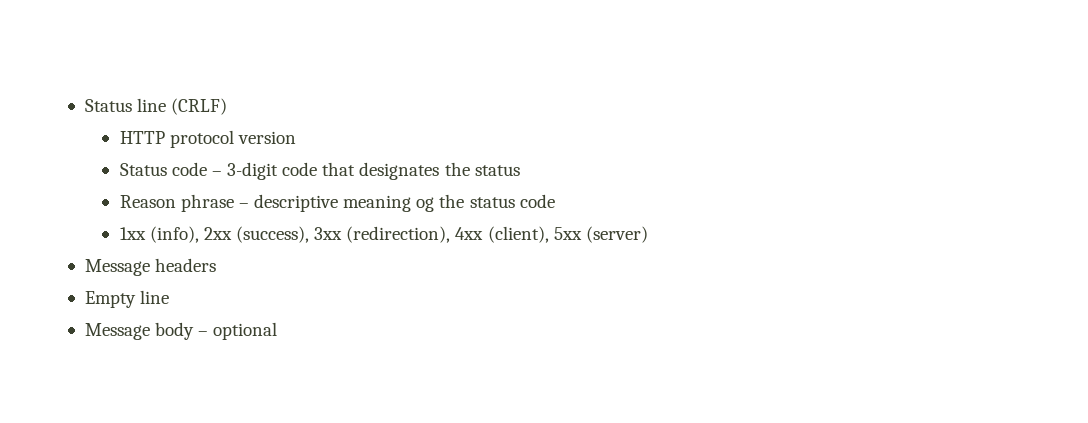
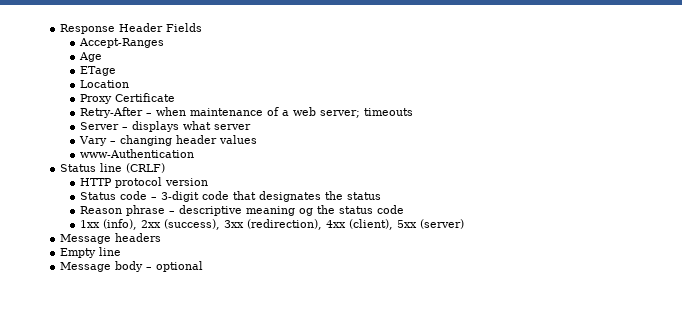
(84, 105) none -> [60,23,203,34] [79,38,165,48] [79,52,103,62] [80,66,117,76] [80,80,130,88] [80,93,176,104] [80,107,414,118] [80,121,252,132] [79,135,258,146] [80,149,195,158] Response Header Fields // Accept-Ranges // Age // ETage // Location // Proxy Certificate // Retry-After – when maintenance of a web server; timeouts // Server – displays what server // Vary – changing header values // www-Authentication //

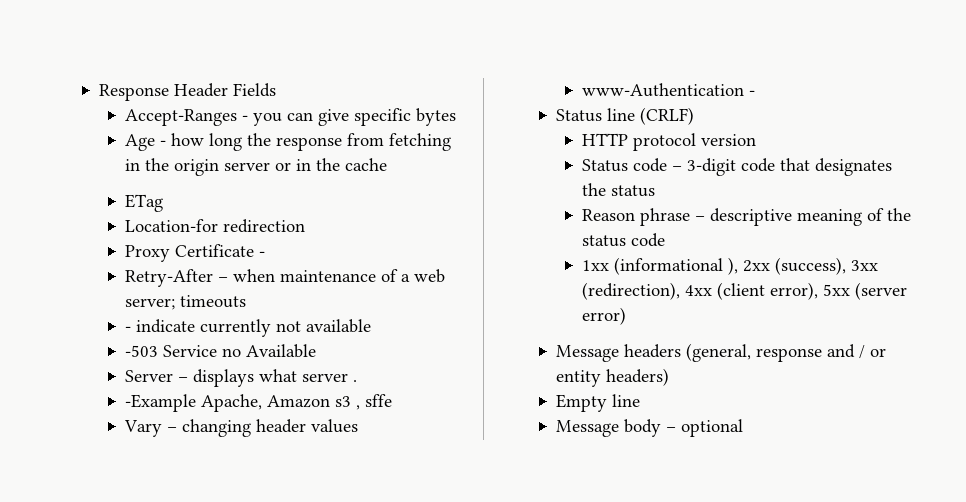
[79,52,103,62] [80,66,117,76] [80,80,130,88] // Age // ETage // Location -> [241,108,456,126] [124,133,451,151] [124,158,387,176] [124,194,163,212] [124,219,305,233] - you can give specific bytes // Age - how long the response from fetching in the origin server or in the cache // ETag // Location-for redirection
(176, 97) none -> [258,251,265,257] -
(414, 112) none -> [124,319,371,337] [124,344,316,358] // - indicate currently not available // -503 Service no Available
(252, 127) none -> [352,380,357,382] [124,394,392,412] . // -Example Apache, Amazon s3 , sffe
(195, 153) none -> [748,90,755,96] -
[299,208,314,216] og -> [866,208,884,221] of
[103,219,138,230] (info), -> [613,257,738,275] (informational ),
[349,219,465,230] [60,233,162,244] (client), 5xx (server) // Message headers -> [716,282,907,300] [581,307,626,325] [556,343,887,362] [556,368,670,387] (client error), 5xx (server error) // Message headers (general, response and / or entity headers)

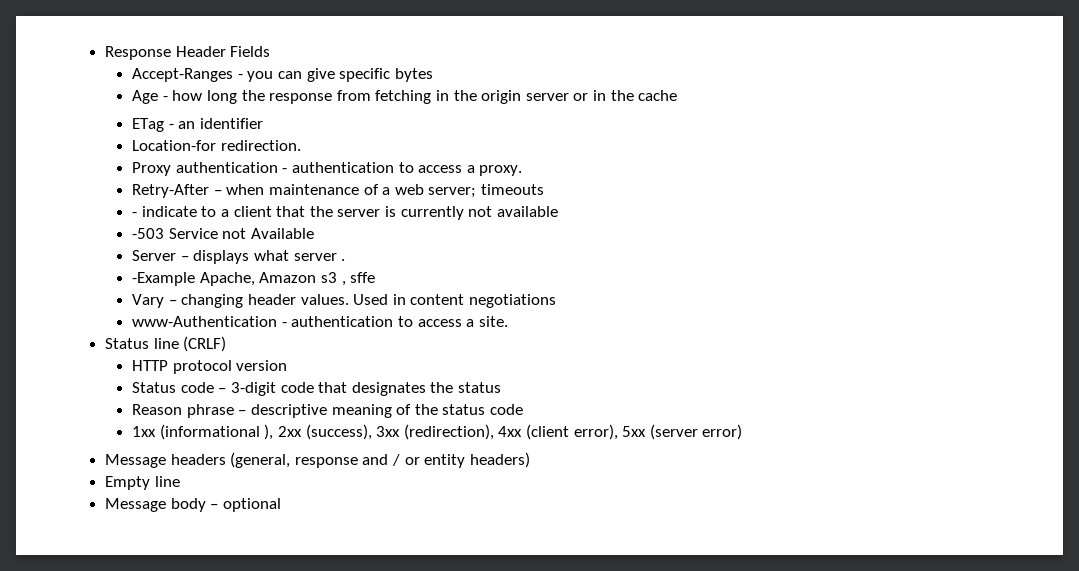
(163, 203) none -> [168,118,264,129] - an identifier
[222,219,305,233] redirection -> [220,140,301,151] redirection.
[174,244,265,257] Certificate - -> [175,162,523,176] authentication - authentication to access a proxy.
(195, 326) none -> [201,206,396,217] to a client that the server is
[221,348,241,357] no -> [222,228,247,239] not
[310,419,358,433] [581,83,755,97] values // www-Authentication - -> [300,294,556,308] [132,316,508,327] values. Used in content negotiations // www-Authentication - authentication to access a site.

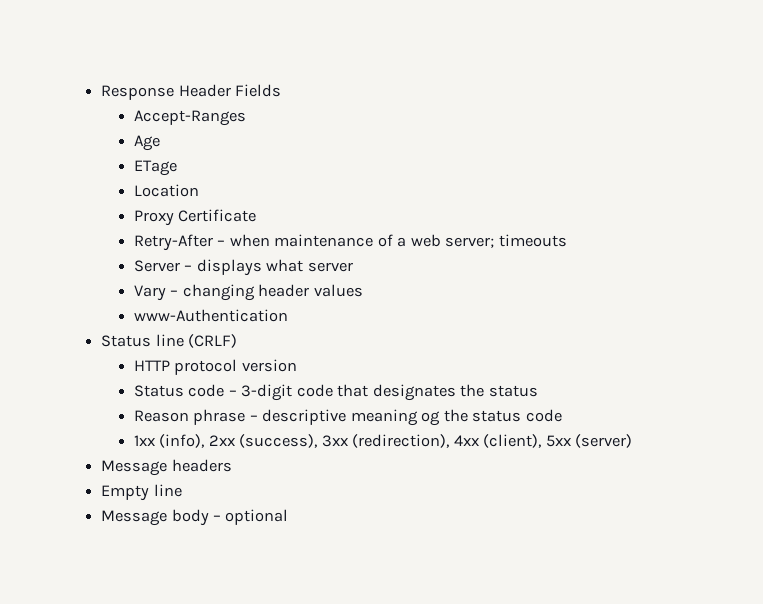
[237,68,433,82] [132,90,678,104] [132,118,264,132] [132,140,301,151] [132,162,523,176] - you can give specific bytes // Age - how long the response from fetching in the origin server or in the cache // ETag - an identifier // Location-for redirection. // Proxy authentication - authentication to access a proxy. -> [133,135,160,151] [133,160,177,176] [133,184,199,197] [133,209,257,226] // Age // ETage // Location // Proxy Certificate
[132,206,558,220] [132,228,315,239] // - indicate to a client that the server is currently not available // -503 Service not Available -> (567, 240) none
[341,259,346,261] [132,272,376,286] [132,294,556,308] [132,316,508,327] . // -Example Apache, Amazon s3 , sffe // Vary – changing header values. Used in content negotiations // www-Authentication - authentication to access a site. -> [133,284,363,301] [133,309,288,322] // Vary – changing header values // www-Authentication
[396,404,412,415] of -> [421,411,441,426] og
[159,424,274,440] (informational ), -> [159,434,205,448] (info),
[525,424,743,440] [104,452,530,468] (client error), 5xx (server error) // Message headers (general, response and / or entity headers) -> [483,434,633,448] [101,459,232,476] (client), 5xx (server) // Message headers

